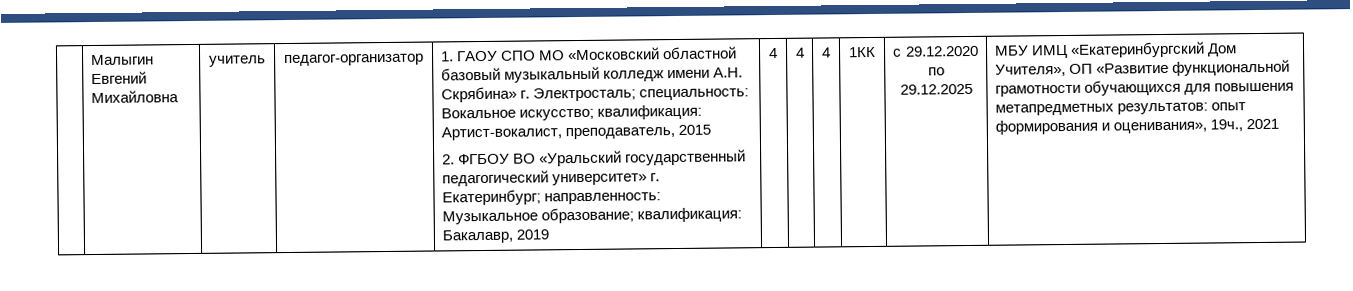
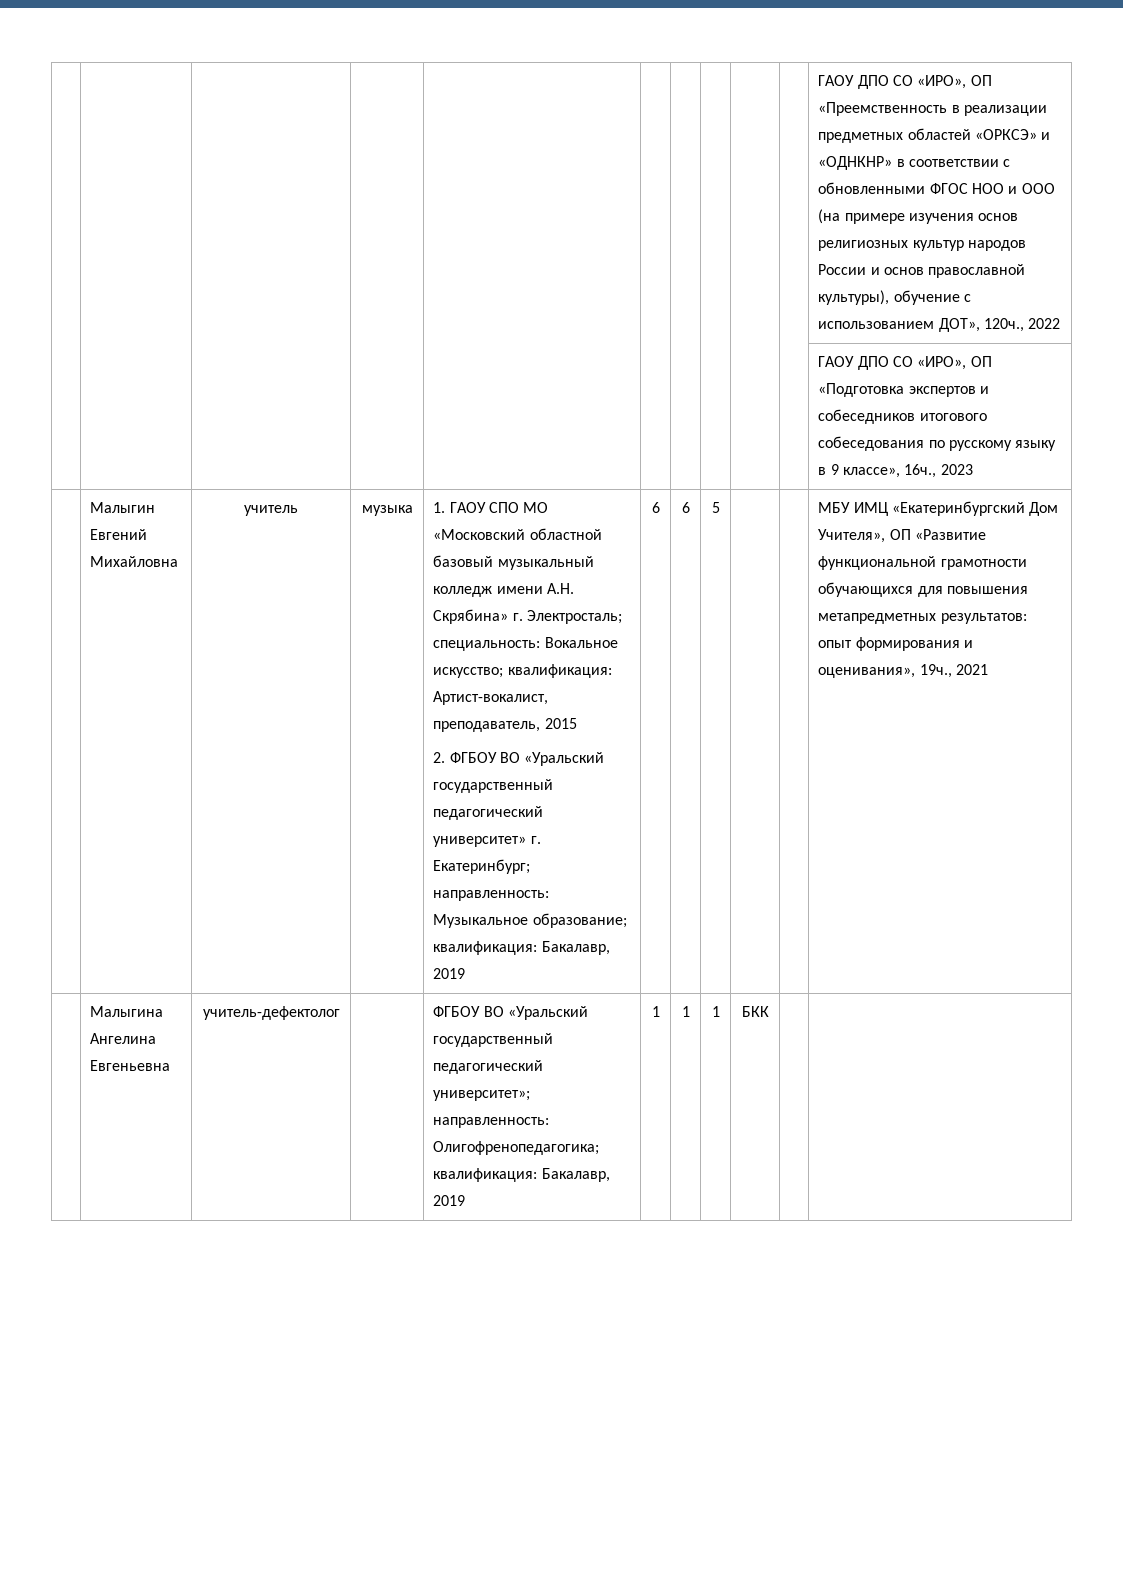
(90, 60) | -> [818,75,992,89] [818,102,1048,116] [818,128,1051,143] [818,156,1011,170] [818,182,1055,194] [818,209,1019,224] [818,240,1027,251] [818,264,1026,278] [818,290,972,305] [818,318,1061,332] [818,356,992,370] [818,383,990,397] [818,409,987,424] [818,436,1057,451] [818,464,973,478] | | | | | | | | | | ГАОУ ДПО СО «ИРО», ОП «Преемственность в реализации предметных областей «ОРКСЭ» и «ОДНКНР» в соответствии с обновленными ФГОС НОО и ООО (на примере изучения основ религиозных культур народов России и основ православной культуры), обучение с использованием ДОТ», 120ч., 2022 // | | | | | | | | | | ГАОУ ДПО СО «ИРО», ОП «Подготовка экспертов и собеседников итогового собеседования по русскому языку в 9 классе», 16ч., 2023 // |
[284,53,424,67] педагог-организатор -> [361,505,413,516] музыка
[769,47,778,59] [794,47,805,58] [821,47,831,58] [848,46,876,58] [893,45,979,57] [927,67,945,76] [899,83,973,95] 4 | 4 | 4 | 1КК | с 29.12.2020 по 29.12.2025 -> [651,502,660,513] [681,502,690,513] [711,502,720,513] 6 | 6 | 5 | |
(1280, 124) none -> [90,1006,164,1017] [90,1033,157,1044] [90,1060,171,1071] [202,1006,340,1020] [433,1006,589,1020] [433,1033,554,1047] [433,1060,544,1074] [433,1090,531,1101] [433,1117,550,1128] [433,1141,600,1155] [433,1168,610,1182] [433,1195,466,1206] [651,1006,660,1017] [681,1006,690,1017] [711,1006,720,1017] [741,1006,769,1017] // | Малыгина Ангелина Евгеньевна | учитель-дефектолог | | ФГБОУ ВО «Уральский государственный педагогический университет»; направленность: Олигофренопедагогика; квалификация: Бакалавр, 2019 | 1 | 1 | 1 | БКК | |

